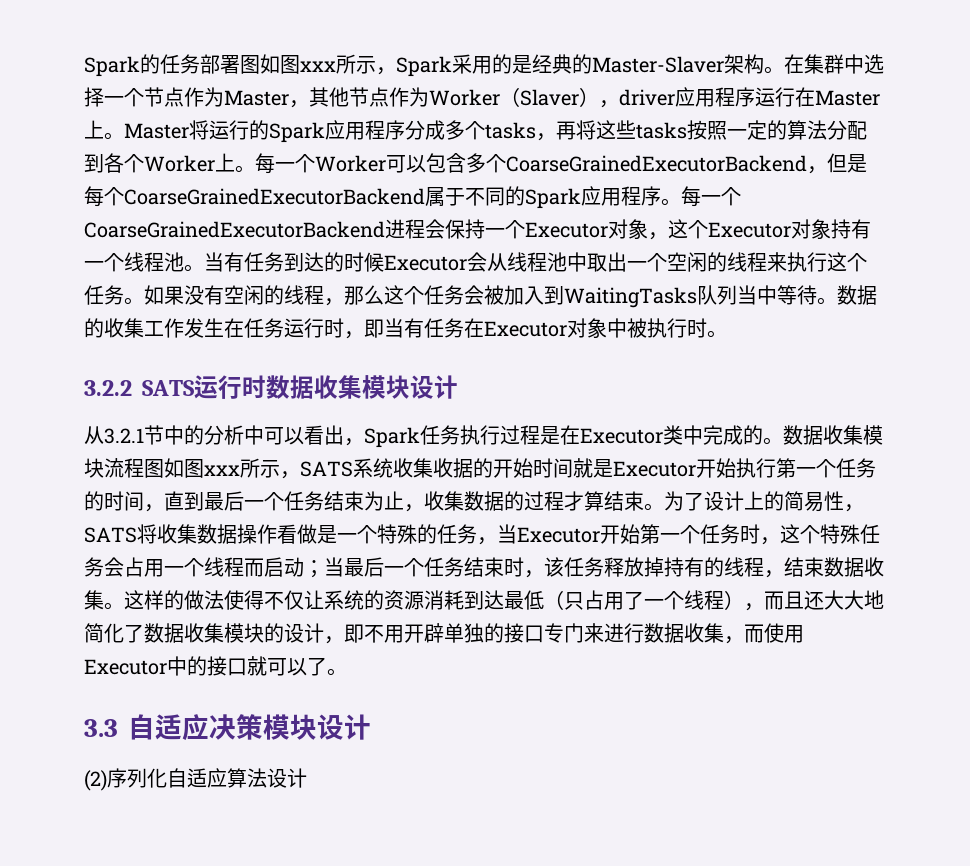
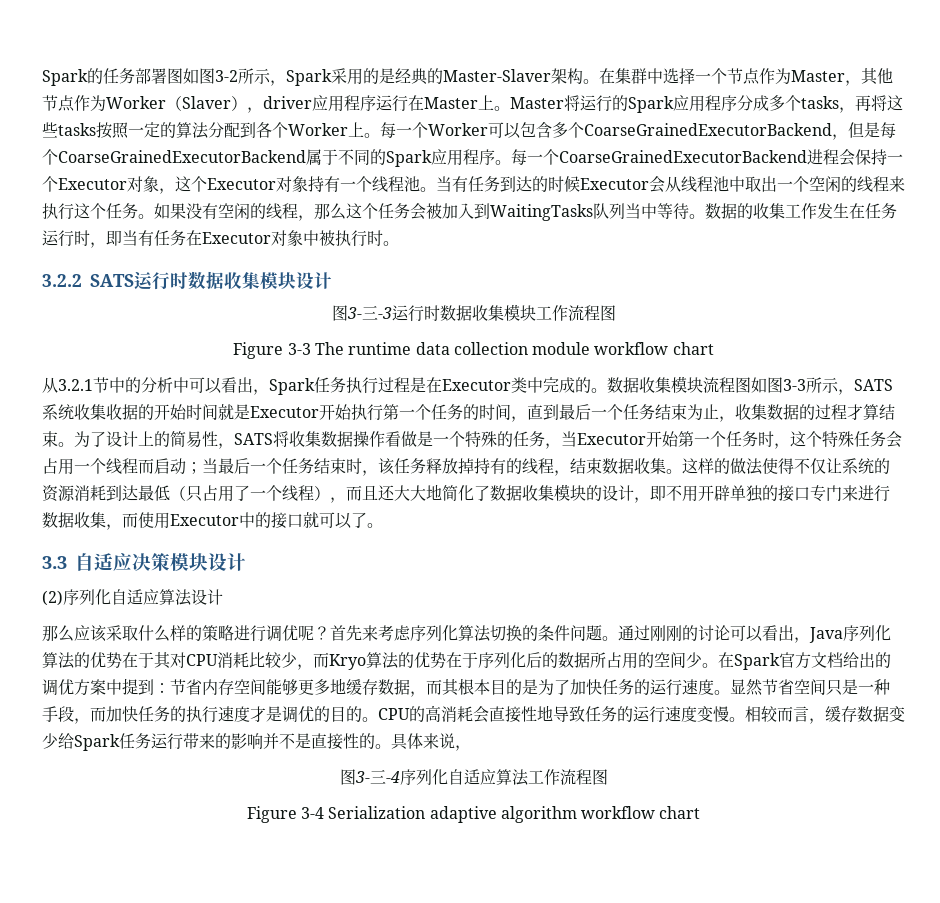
[300,61,336,72] xxx -> [215,70,238,82] 3-2
(458, 387) none -> [331,304,616,322] [233,342,714,359] // 图3-三-3运行时数据收集模块工作流程图 // Figure 3-3 The runtime data collection module workflow chart
[204,465,240,476] xxx -> [783,379,806,391] 3-3
(307, 778) none -> [42,625,891,643] [42,652,891,670] [42,678,890,697] [42,705,905,724] [42,733,471,751] [339,769,608,786] [246,806,701,823] // 那么应该采取什么样的策略进行调优呢？首先来考虑序列化算法切换的条件问题。通过刚刚的讨论可以看出，Java序列化算法的优势在于其对CPU消耗比较少，而Kryo算法的优势在于序列化后的数据所占用的空间少。在Spark官方文档给出的调优方案中提到：节省内存空间能够更多地缓存数据，而其根本目的是为了加快任务的运行速度。显然节省空间只是一种手段，而加快任务的执行速度才是调优的目的。CPU的高消耗会直接性地导致任务的运行速度变慢。相较而言，缓存数据变少给Spark任务运行带来的影响并不是直接性的。具体来说， // 图3-三-4序列化自适应算法工作流程图 // Figure 3-4 Serialization adaptive algorithm workflow chart

